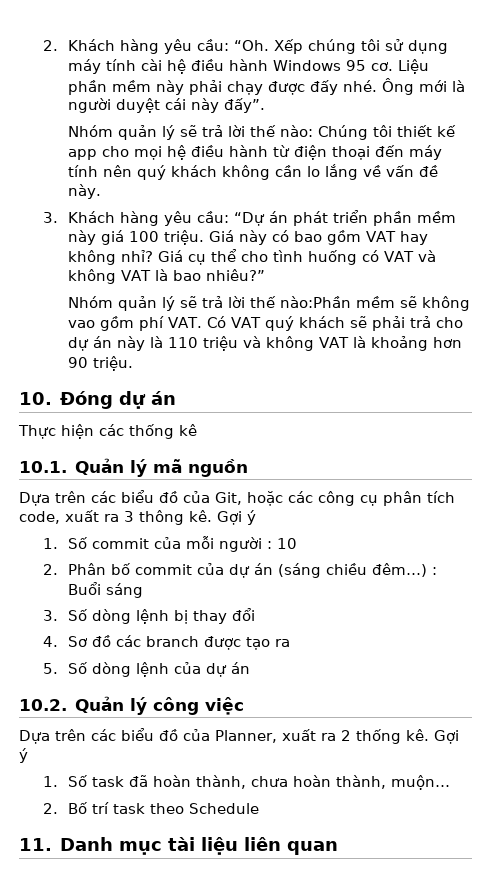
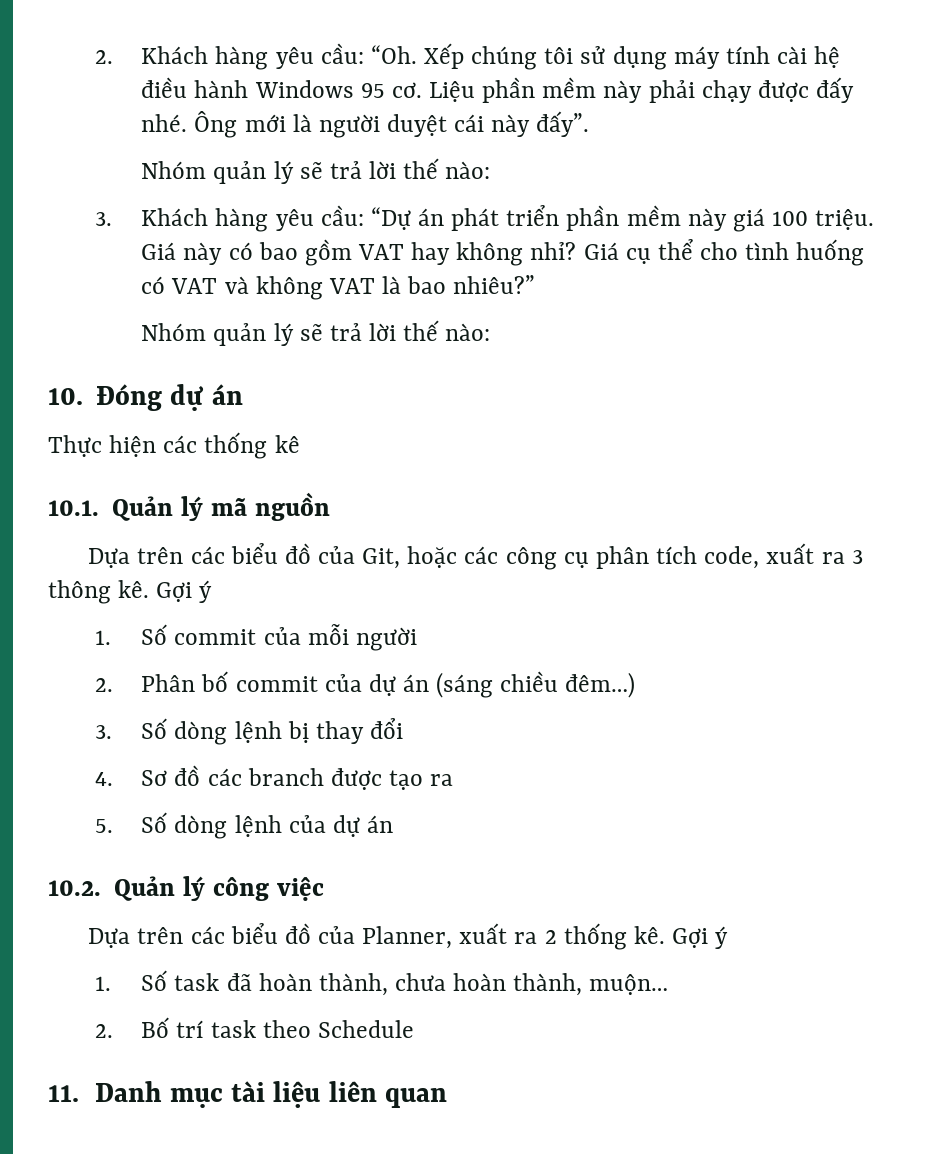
[317,125,456,140] [67,145,442,160] [67,164,438,180] [67,184,101,199] Chúng tôi thiết kế app cho mọi hệ điều hành từ điện thoại đến máy tính nên quý khách không cần lo lắng về vấn đề này. -> (491, 170) none
[279,296,470,311] [67,316,463,331] [67,336,462,351] [67,356,133,371] nào:Phần mềm sẽ không vao gồm phí VAT. Có VAT quý khách sẽ phải trả cho dự án này là 110 triệu và không VAT là khoảng hơn 90 triệu. -> [445,323,491,341] nào:
[266,538,297,549] : 10 -> (417, 639) none
[431,567,437,575] [67,582,143,598] : Buổi sáng -> (636, 685) none

